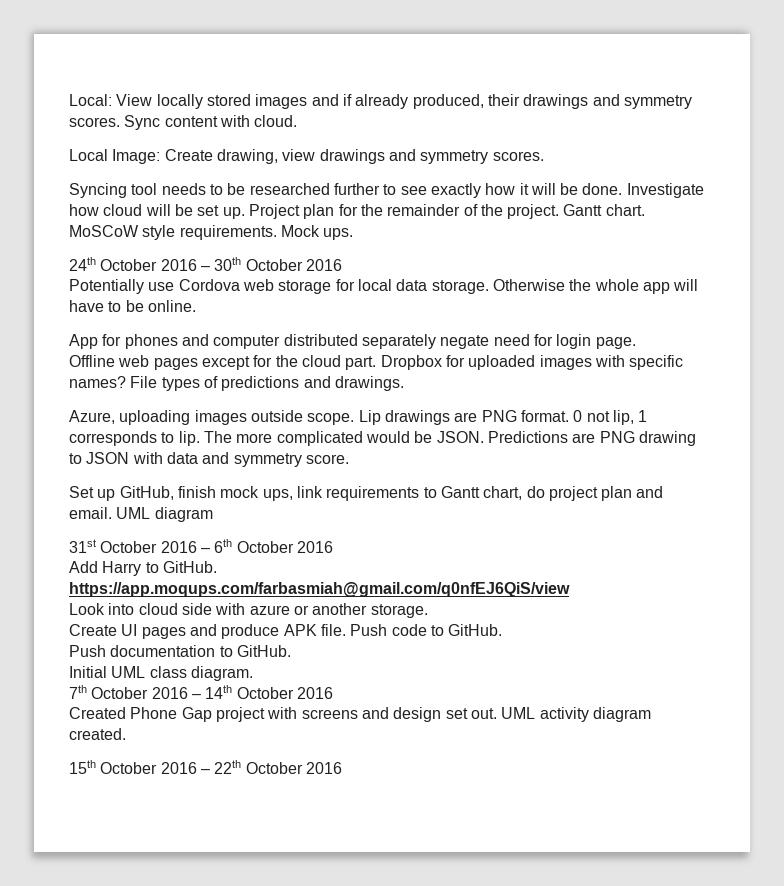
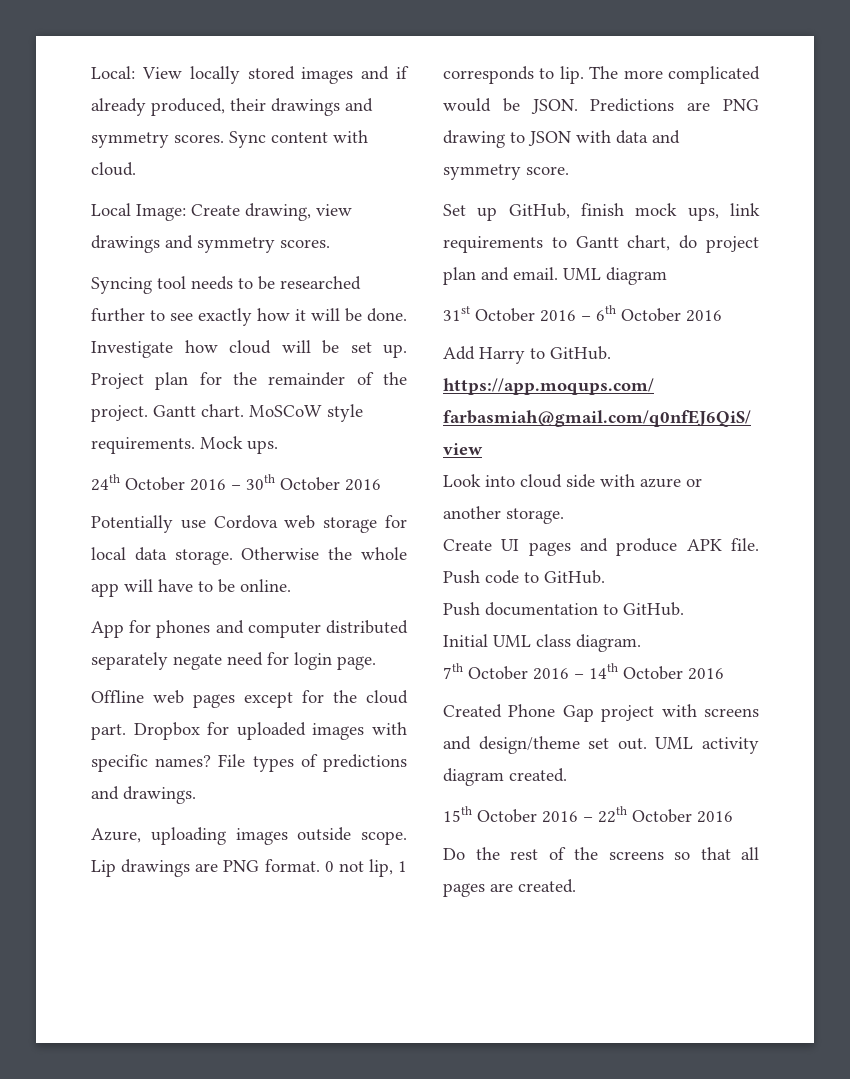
[393,707,442,722] design -> [478,736,580,754] design/theme
(342, 768) none -> [443,847,759,860] [443,879,576,897] // Do the rest of the screens so that all pages are created.

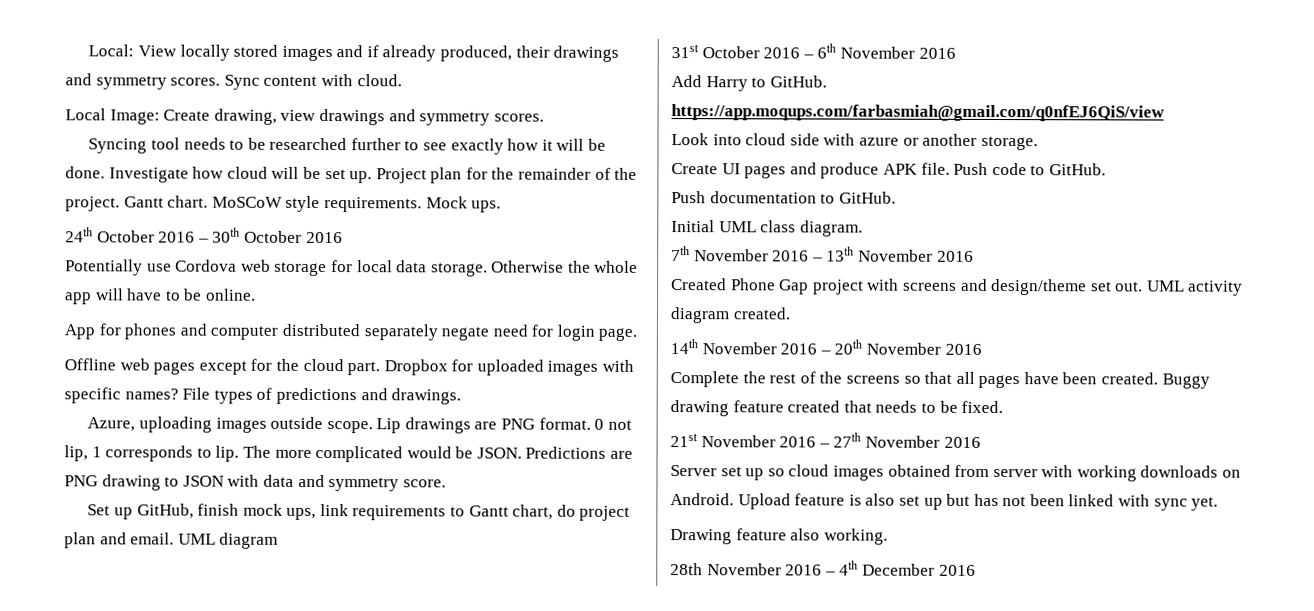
[621,308,681,322] October -> [839,46,915,59] November
[468,663,683,680] October 2016 – 14th October -> [693,246,933,262] November 2016 – 13th November
[443,806,733,823] [443,848,465,860] 15th October 2016 – 22th October 2016 // Do -> [670,339,982,355] [670,371,739,388] 14th November 2016 – 20th November 2016 // Complete
[490,879,576,893] are created. -> [1023,372,1210,389] [670,400,1004,417] [670,432,981,448] [670,464,1242,482] [670,493,1219,511] [670,528,888,545] [670,560,976,576] have been created. Buggy drawing feature created that needs to be fixed. // 21st November 2016 – 27th November 2016 // Server set up so cloud images obtained from server with working downloads on Android. Upload feature is also set up but has not been linked with sync yet. // Drawing feature also working. // 28th November 2016 – 4th December 2016

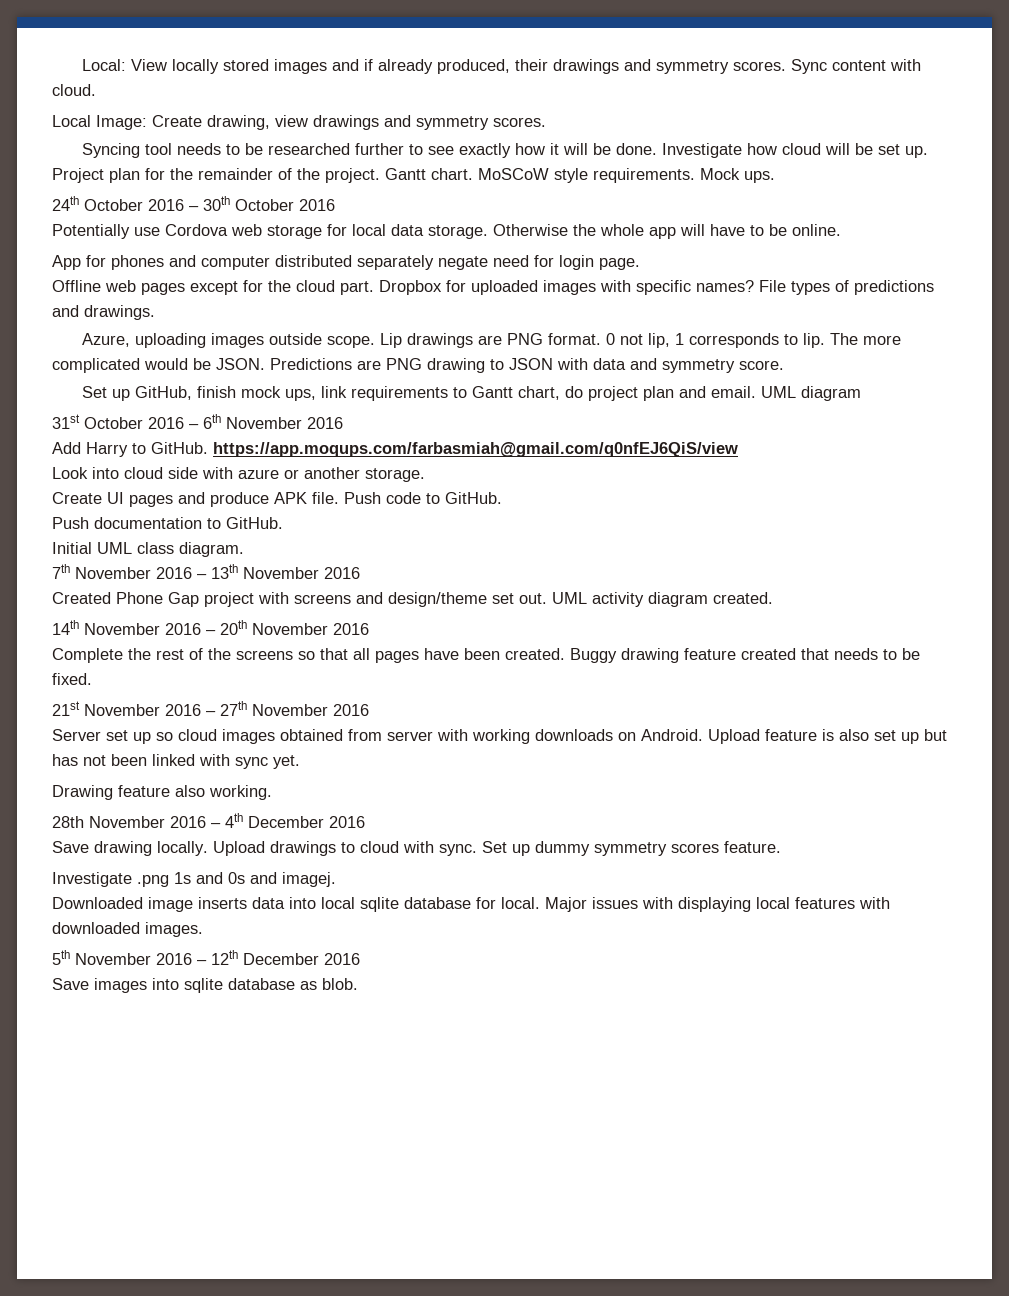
(976, 570) none -> [52,841,781,856] [52,872,336,887] [52,897,890,912] [52,922,203,937] [52,950,360,965] [52,978,358,993] // Save drawing locally. Upload drawings to cloud with sync. Set up dummy symmetry scores feature. // Investigate .png 1s and 0s and imagej. // Downloaded image inserts data into local sqlite database for local. Major issues with displaying local features with downloaded images. // 5th November 2016 – 12th December 2016 // Save images into sqlite database as blob.

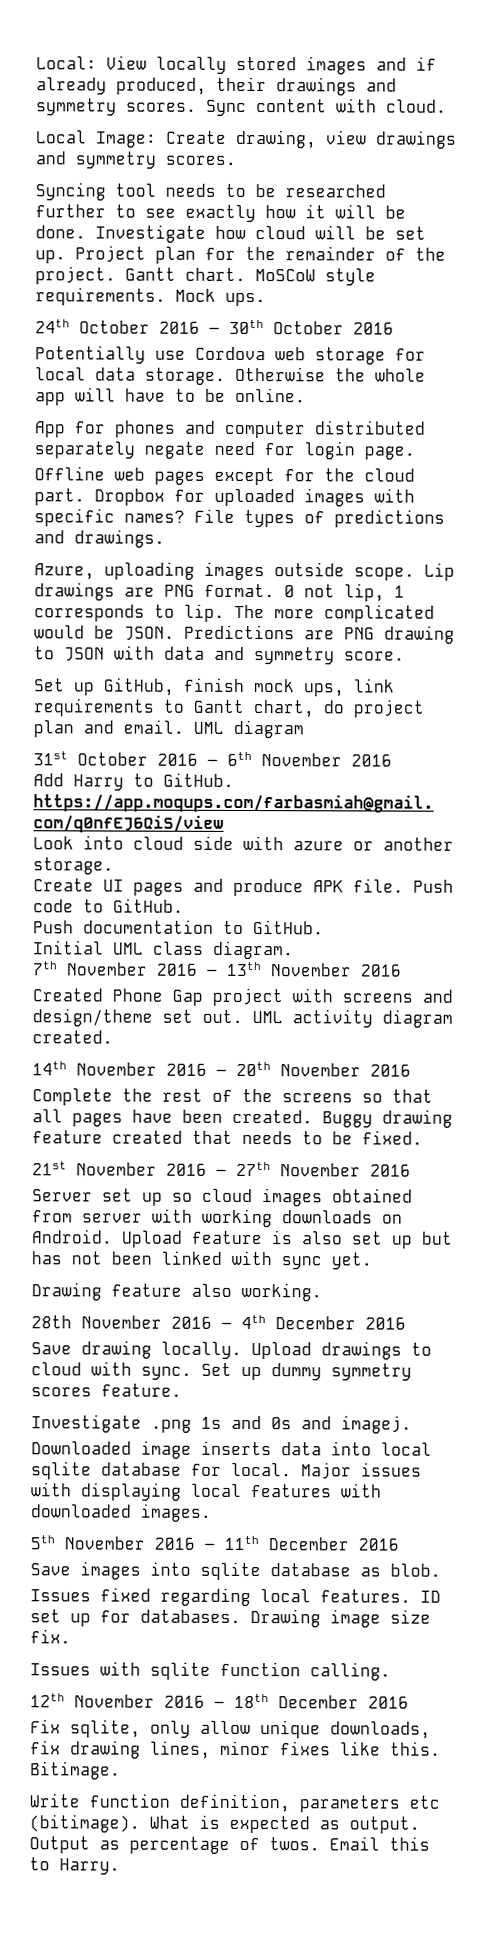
[211,950,238,965] 12th -> [224,1535,259,1551] 11th
(358, 984) none -> [30,1587,441,1607] [30,1609,431,1628] [30,1629,71,1644] [30,1661,391,1681] [30,1693,409,1709] [30,1719,431,1739] [30,1740,441,1759] [30,1761,121,1780] [29,1793,440,1813] [29,1814,420,1834] [29,1836,430,1854] [29,1857,120,1875] // Issues fixed regarding local features. ID set up for databases. Drawing image size fix. // Issues with sqlite function calling. // 12th November 2016 – 18th December 2016 // Fix sqlite, only allow unique downloads, fix drawing lines, minor fixes like this. Bitimage. // Write function definition, parameters etc (bitimage). What is expected as output. Output as percentage of twos. Email this to Harry.

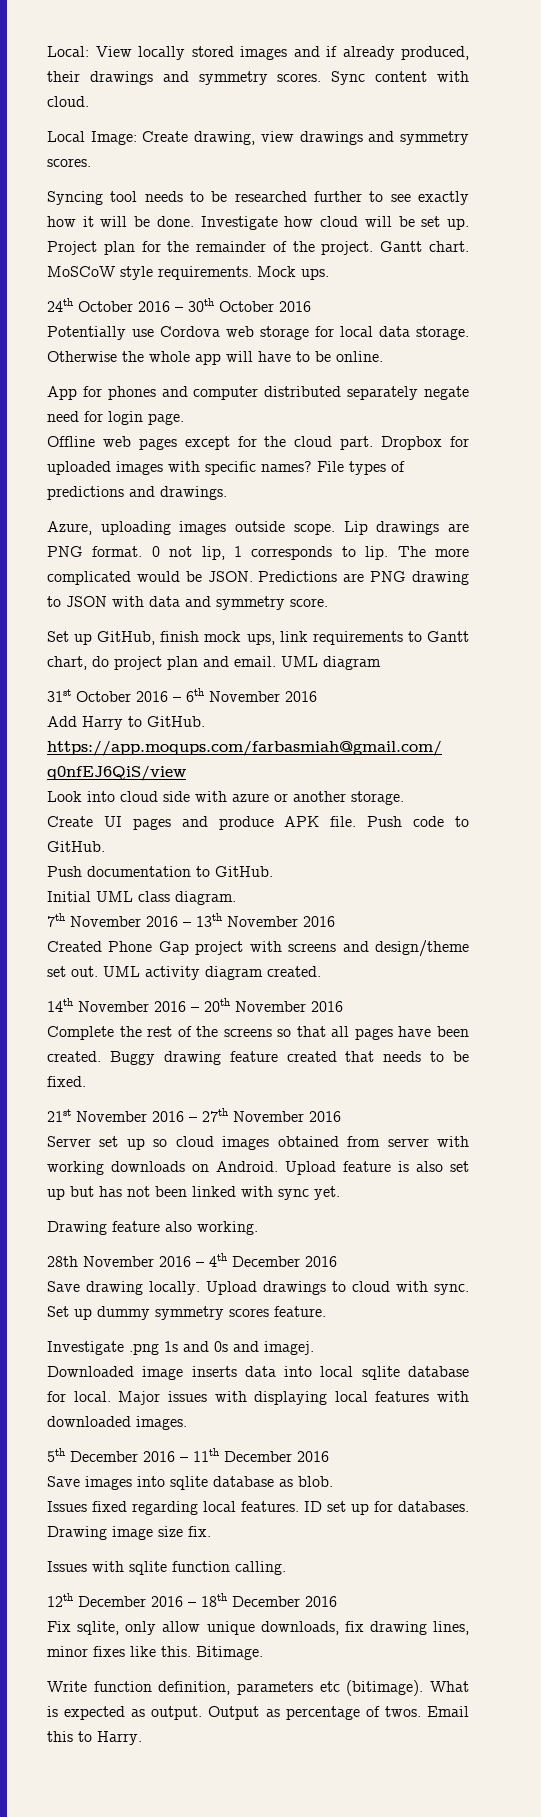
[64,1536,145,1550] November -> [70,1451,138,1462] December
[74,1694,155,1708] November -> [78,1596,146,1607] December

